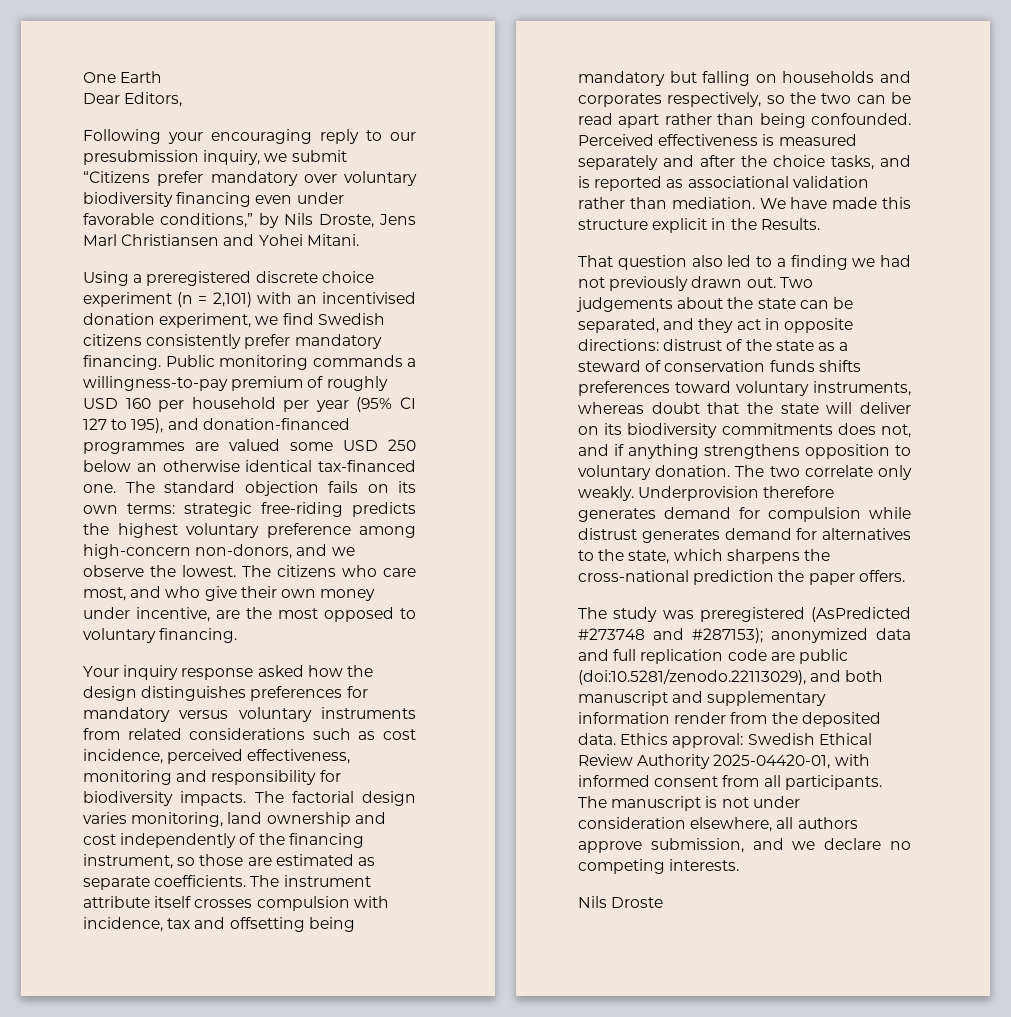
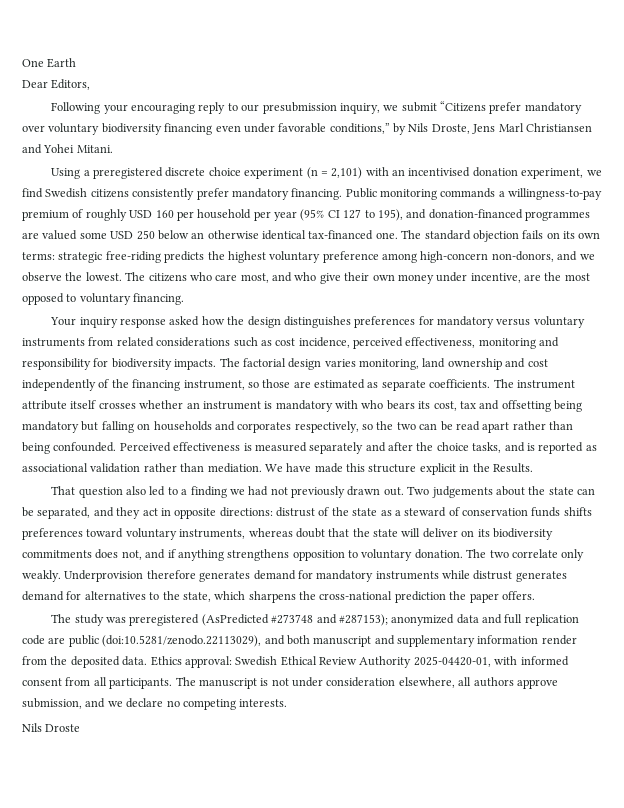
[256,896,389,911] [83,917,163,932] compulsion with incidence, -> [139,400,457,412] whether an instrument is mandatory with who bears its cost,
[768,507,861,522] compulsion -> [316,570,439,582] mandatory instruments

